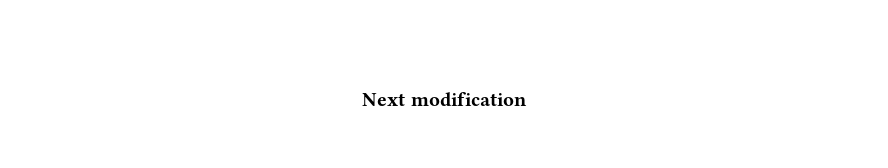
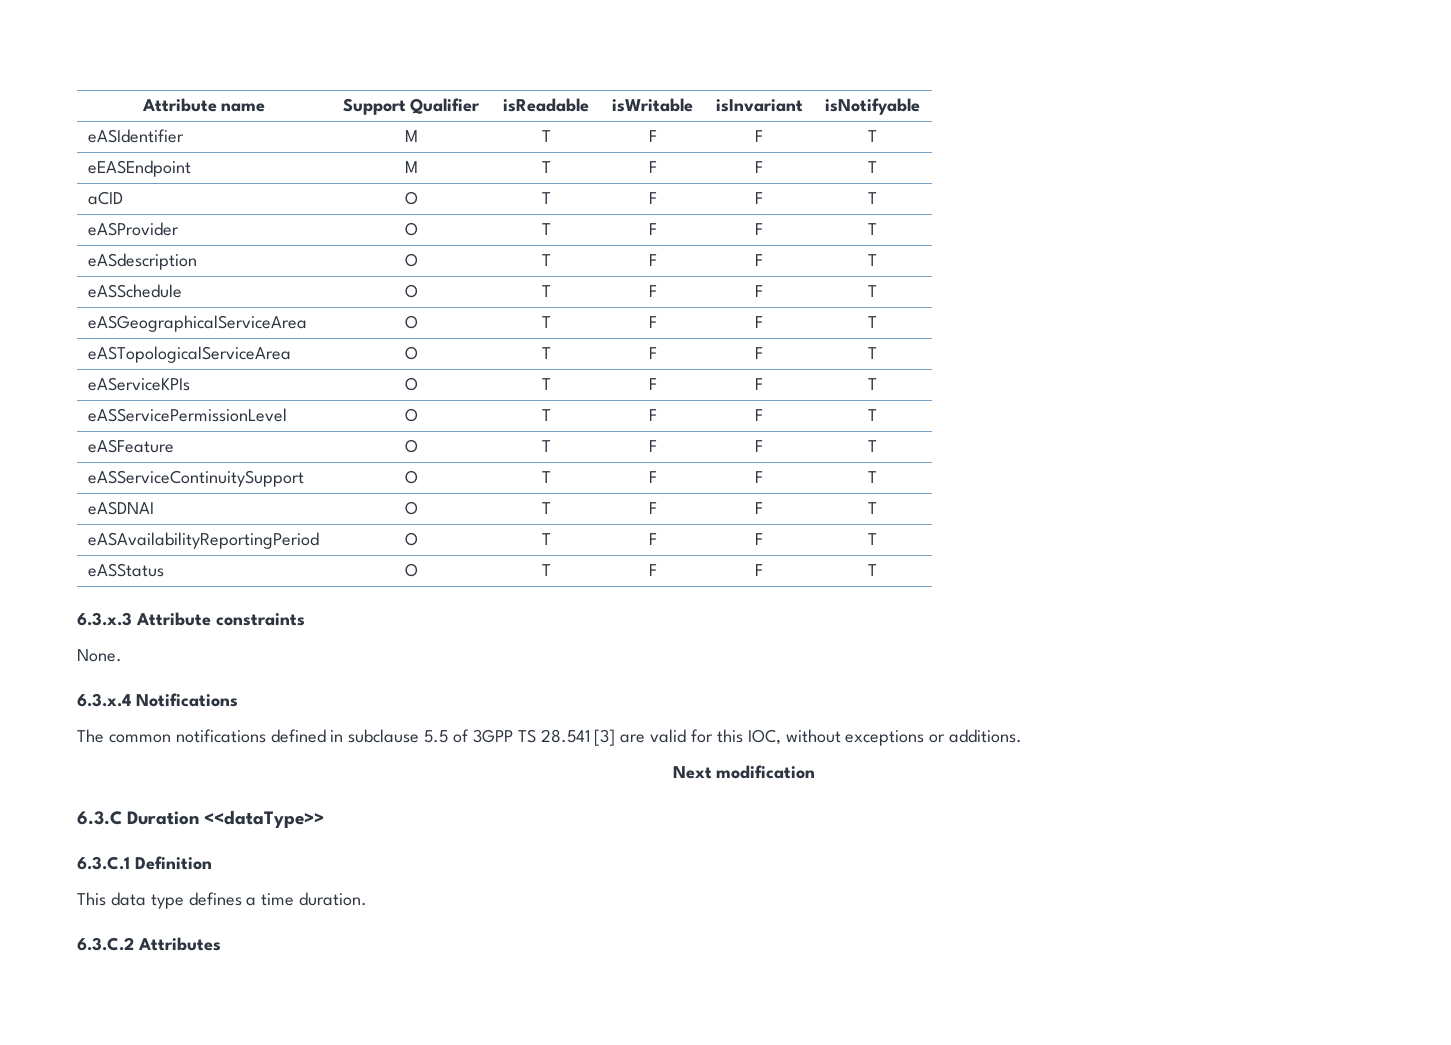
[362,92,527,107] Next modification -> [141,98,266,112] [342,98,481,115] [503,98,589,112] [612,98,693,112] [715,99,803,112] [825,98,920,115] [87,129,184,143] [404,130,418,142] [541,130,551,142] [648,130,657,142] [755,130,763,142] [868,130,877,142] [87,160,191,177] [404,161,418,173] [541,161,551,173] [648,161,657,173] [755,161,763,173] [868,161,877,173] [87,191,123,205] [404,191,418,205] [541,192,551,204] [648,192,657,204] [755,192,763,204] [868,192,877,204] [87,222,179,236] [404,222,418,236] [541,223,551,235] [648,223,657,235] [755,223,763,235] [868,223,877,235] [87,253,197,270] [404,253,418,267] [541,254,551,266] [648,254,657,266] [755,254,763,266] [868,254,877,266] [87,284,182,298] [404,284,418,298] [541,285,551,297] [648,285,657,297] [755,285,763,297] [868,285,877,297] [87,315,307,332] [404,315,418,329] [541,316,551,328] [648,316,657,328] [755,316,763,328] [868,316,877,328] [87,346,291,363] [404,346,418,360] [541,347,551,359] [648,347,657,359] [755,347,763,359] [868,347,877,359] [87,377,190,391] [404,377,418,391] [541,378,551,390] [648,378,657,390] [755,378,763,390] [868,378,877,390] [87,408,287,422] [404,408,418,422] [541,409,551,421] [648,409,657,421] [755,409,763,421] [868,409,877,421] [87,439,174,453] [404,439,418,453] [541,440,551,452] [648,440,657,452] [755,440,763,452] [868,440,877,452] [87,470,304,487] [404,470,418,484] [541,471,551,483] [648,471,657,483] [755,471,763,483] [868,471,877,483] [87,501,154,515] [404,501,418,515] [541,502,551,514] [648,502,657,514] [755,502,763,514] [868,502,877,514] [87,532,319,549] [404,532,418,546] [541,533,551,545] [648,533,657,545] [755,533,763,545] [868,533,877,545] [87,563,164,577] [404,563,418,577] [541,564,551,576] [648,564,657,576] [755,564,763,576] [868,564,877,576] [77,612,305,626] [77,649,122,662] [77,693,238,707] [77,729,1023,746] [672,765,816,779] [77,810,325,828] [77,856,212,870] [77,892,368,909] [77,937,221,951] Attribute name | Support Qualifier | isReadable | isWritable | isInvariant | isNotifyable // eASIdentifier | M | T | F | F | T // eEASEndpoint | M | T | F | F | T // aCID | O | T | F | F | T // eASProvider | O | T | F | F | T // eASdescription | O | T | F | F | T // eASSchedule | O | T | F | F | T // eASGeographicalServiceArea | O | T | F | F | T // eASTopologicalServiceArea | O | T | F | F | T // eAServiceKPIs | O | T | F | F | T // eASServicePermissionLevel | O | T | F | F | T // eASFeature | O | T | F | F | T // eASServiceContinuitySupport | O | T | F | F | T // eASDNAI | O | T | F | F | T // eASAvailabilityReportingPeriod | O | T | F | F | T // eASStatus | O | T | F | F | T // 6.3.x.3 Attribute constraints // None. // 6.3.x.4 Notifications // The common notifications defined in subclause 5.5 of 3GPP TS 28.541 [3] are valid for this IOC, without exceptions or additions. // Next modification // 6.3.C Duration <<dataType>> // 6.3.C.1 Definition // This data type defines a time duration. // 6.3.C.2 Attributes

